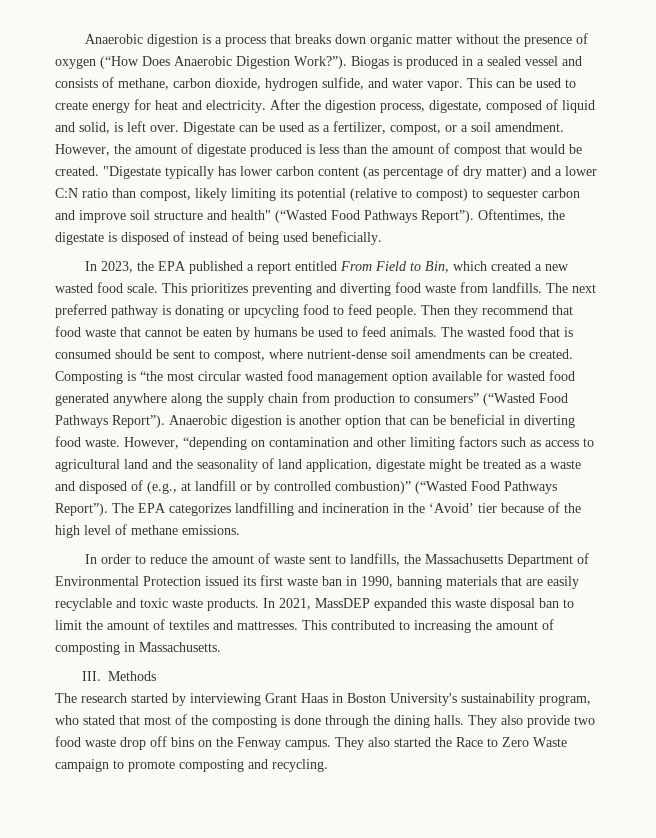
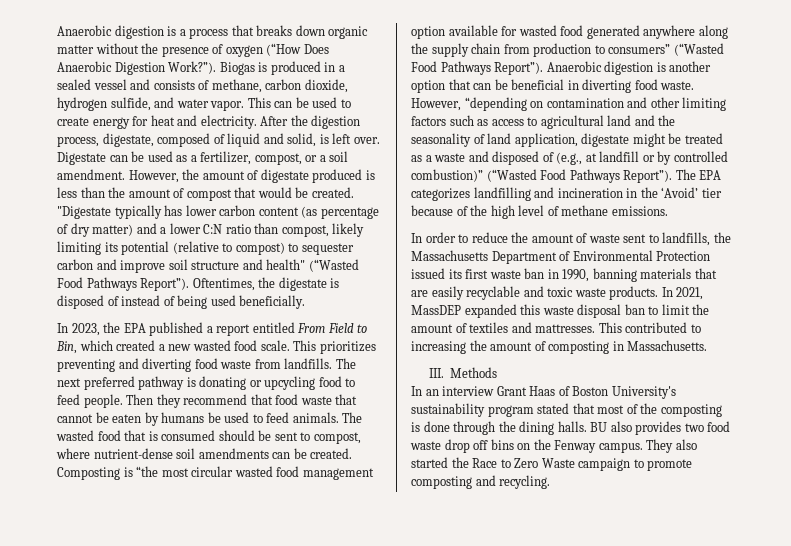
[55,693,261,706] The research started by interviewing -> [411,386,495,396] In an interview
[332,693,343,703] in -> [558,386,570,396] of
[539,695,591,706] [55,715,79,725] program, who -> [487,405,534,417] program
[468,715,570,728] They also provide -> [590,421,682,435] BU also provides

